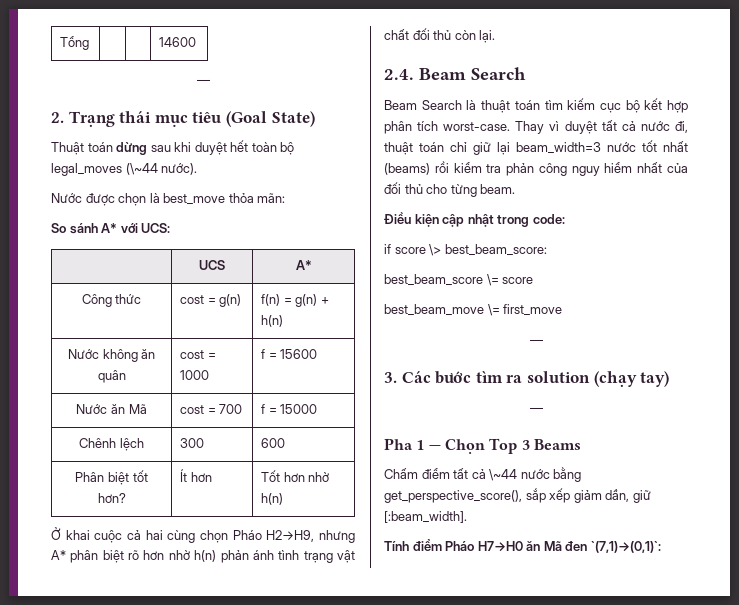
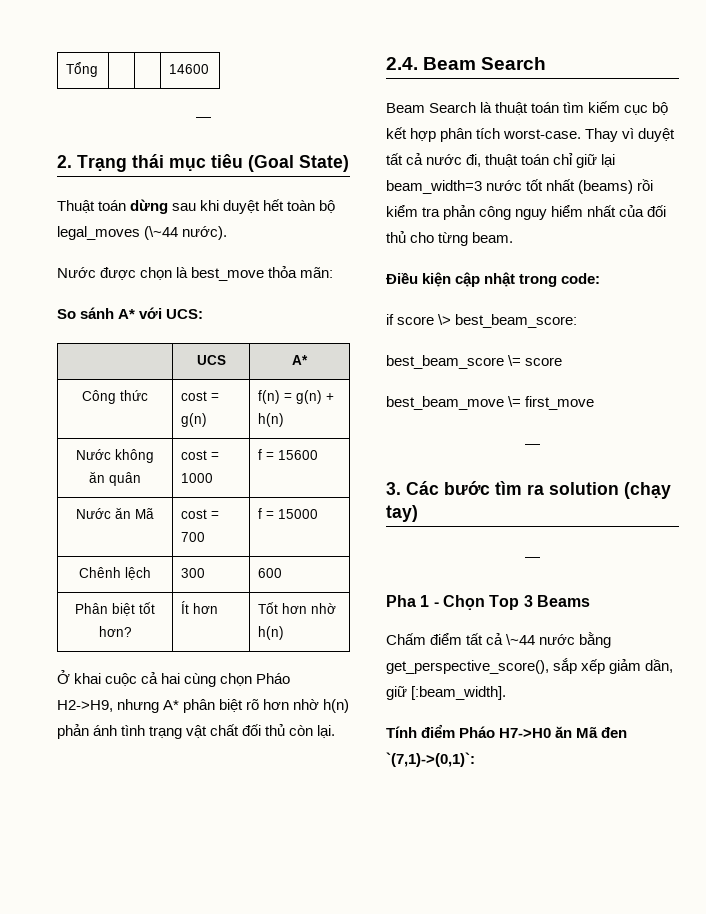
[266,530,315,542] H2→H9, -> [57,700,113,712] H2->H9,
[428,445,441,450] — -> [433,602,439,607] -
[477,541,523,552] H7→H0 -> [499,728,552,738] H7->H0
[590,541,661,553] `(7,1)→(0,1)`: -> [386,752,475,767] `(7,1)->(0,1)`:

